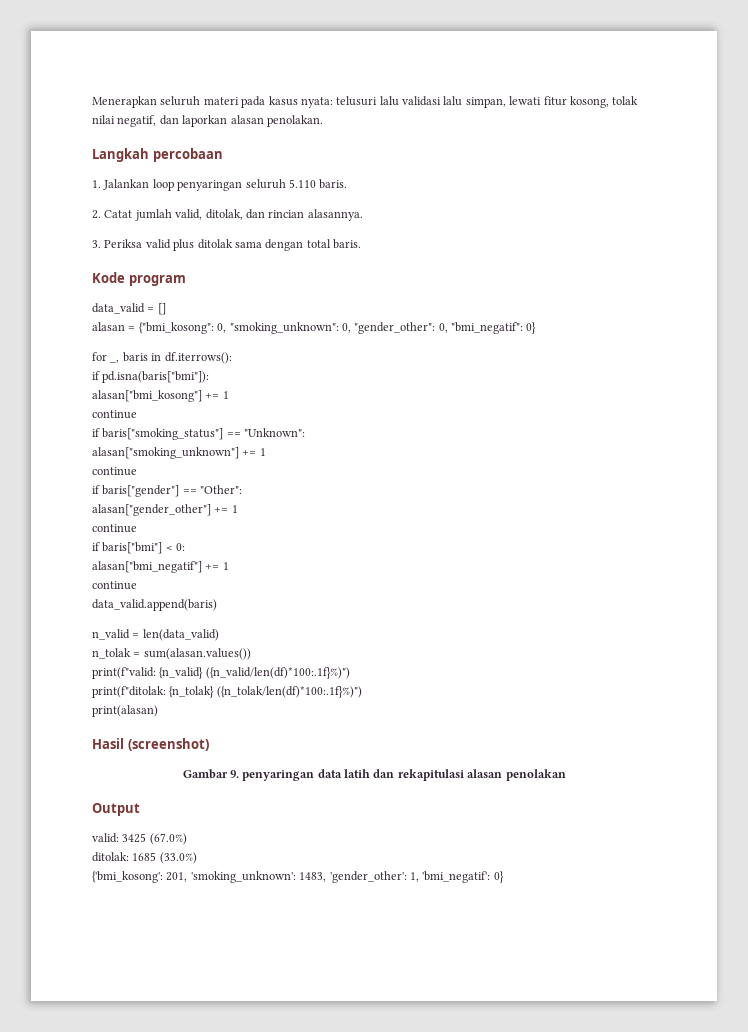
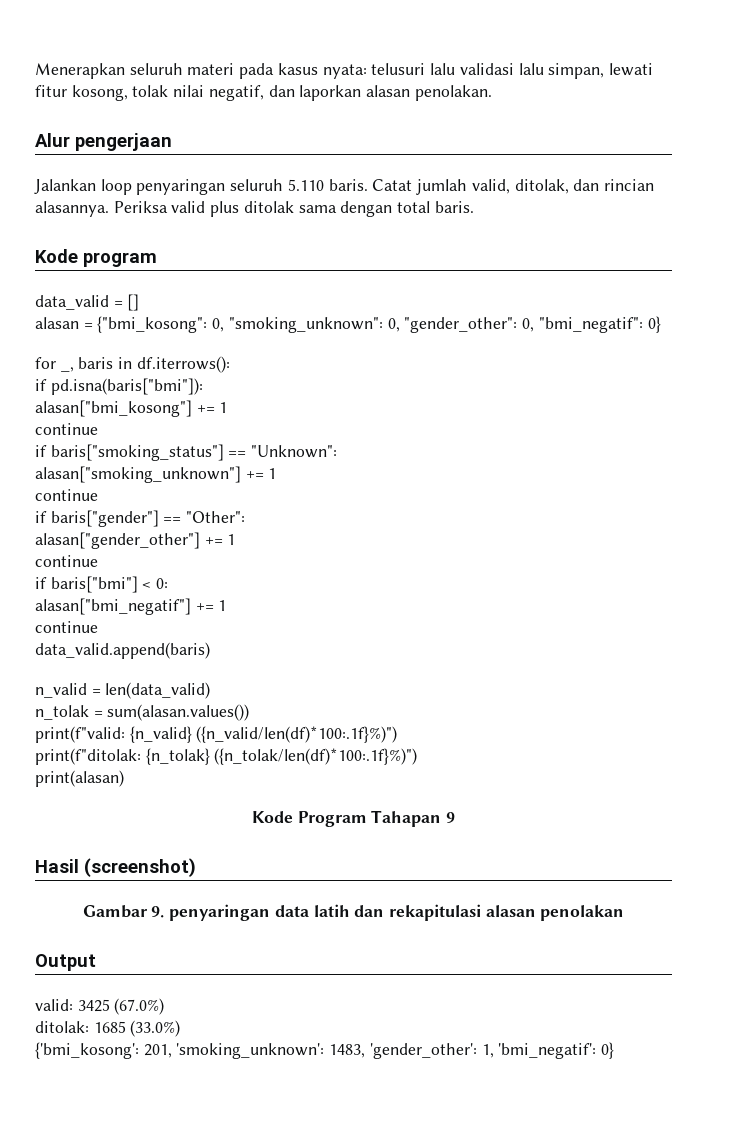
[92,148,223,162] [92,180,101,188] Langkah percobaan // 1. -> [35,133,172,151] Alur pengerjaan //
[92,210,101,219] // 2. -> (368, 185) none
[92,240,101,248] // 3. -> (109, 209) none
(158, 711) none -> [251,810,456,827] // Kode Program Tahapan 9

